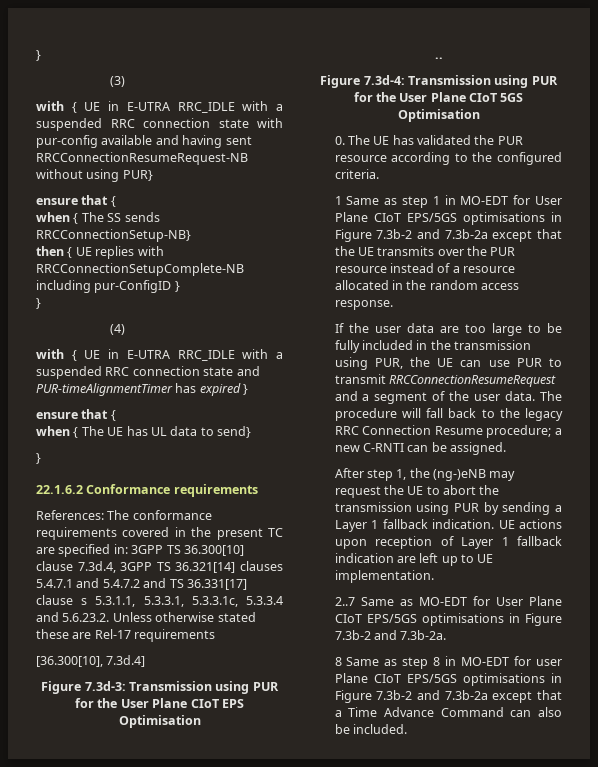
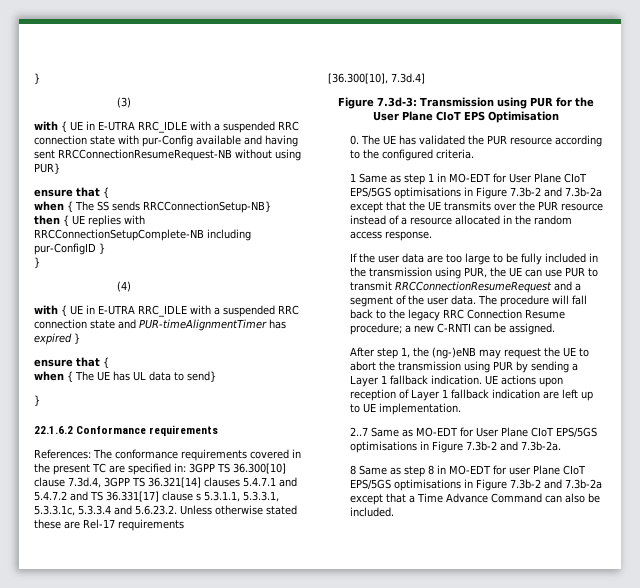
[36,135,98,148] pur-config -> [142,135,193,147] pur-Config
[434,57,443,59] [320,75,558,88] [353,92,524,102] [397,109,480,122] // .. // Figure 7.3d-4: Transmission using PUR for the User Plane CIoT 5GS Optimisation -> (559, 117) none

